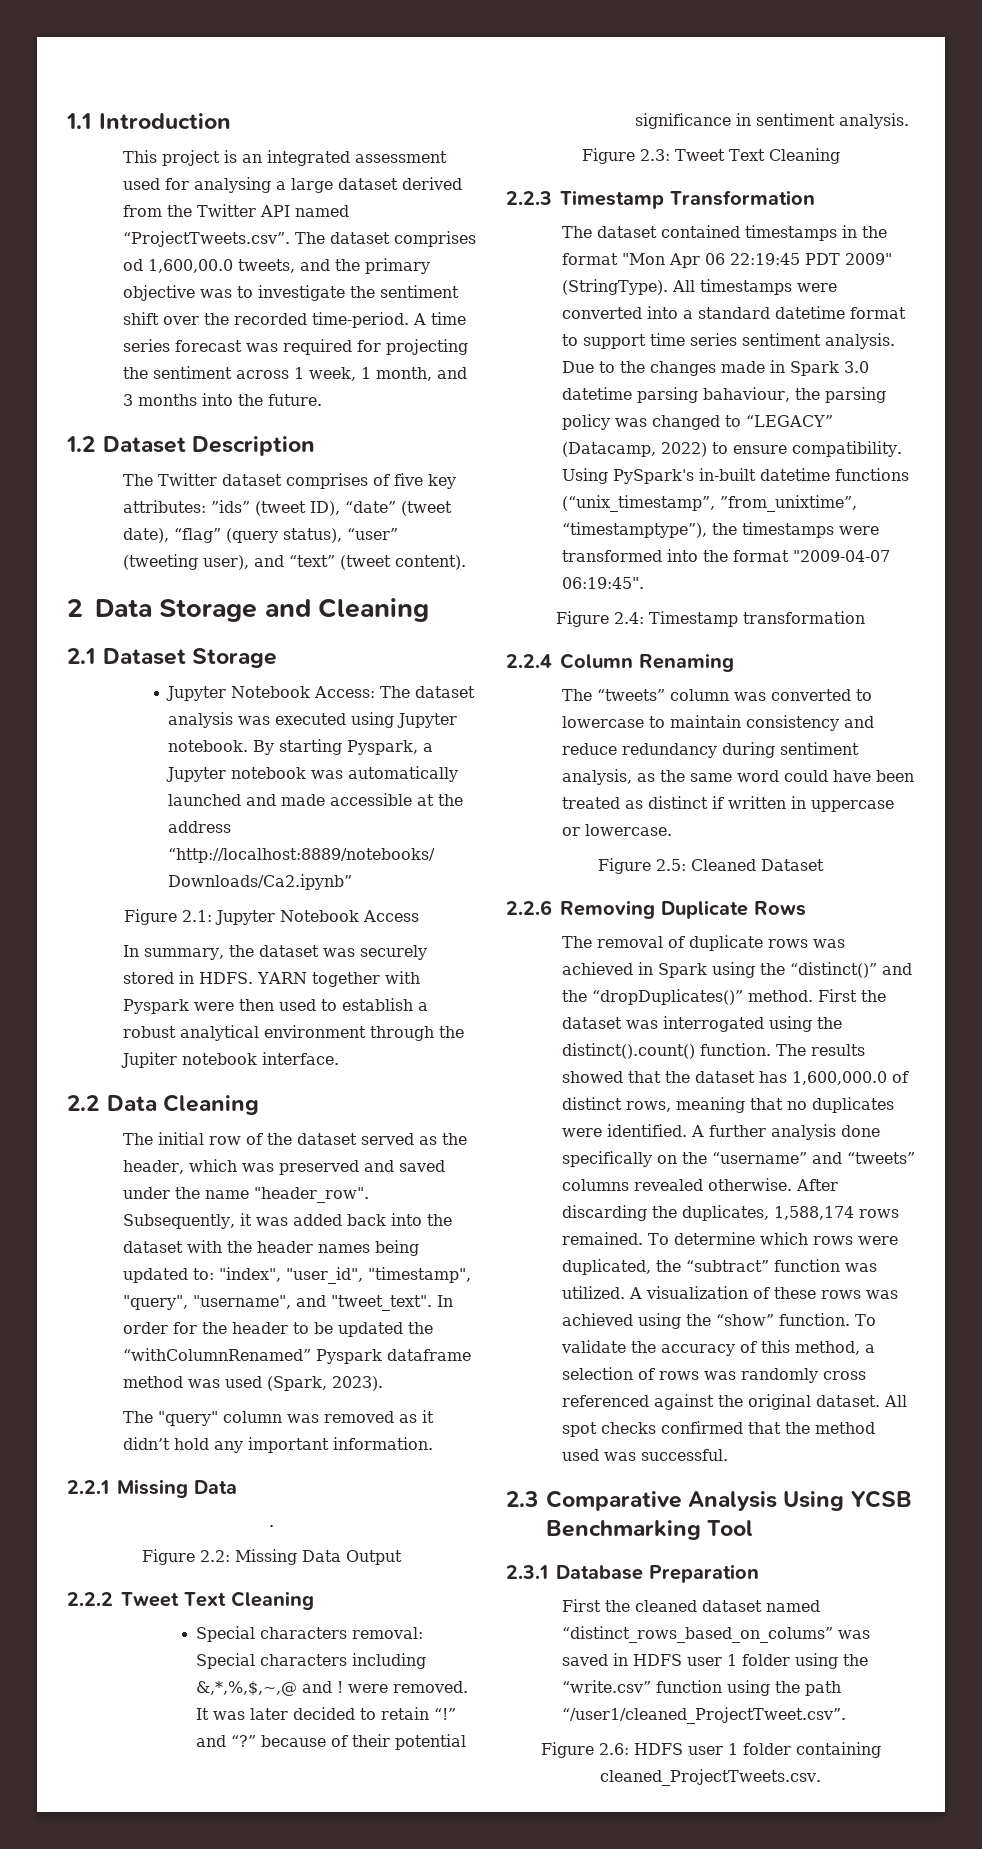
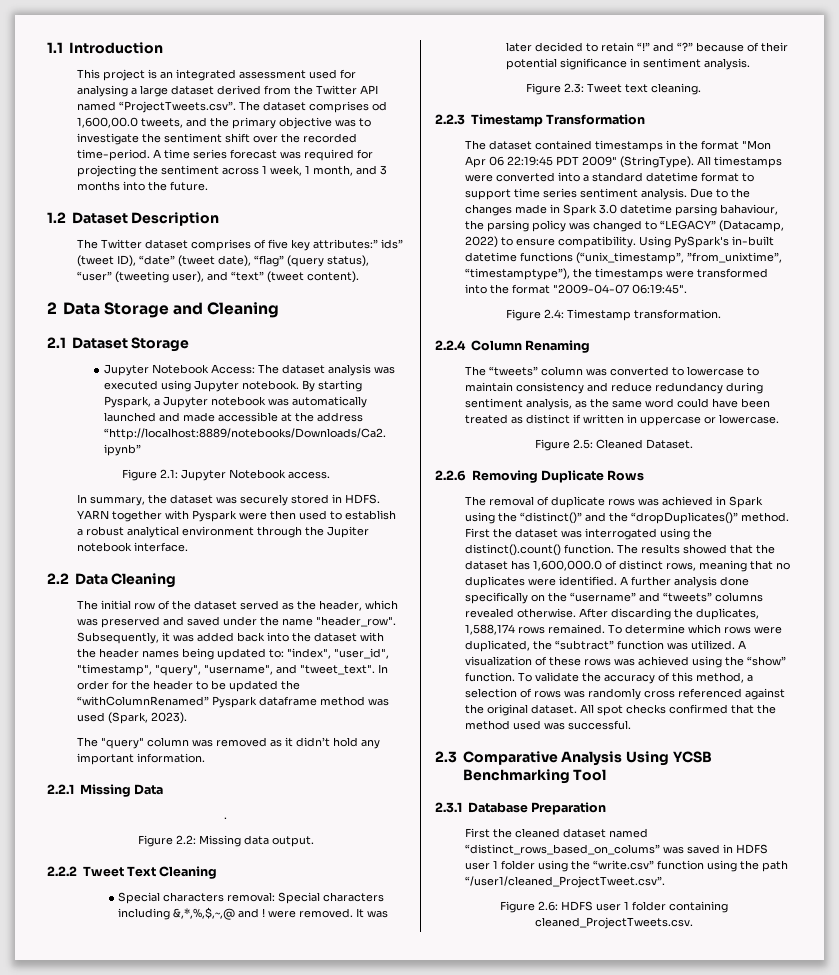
[122,500,250,513] attributes: ”ids” -> [312,239,403,249] attributes:” ids”
[363,910,419,922] Access -> [287,471,330,479] access.
[302,1550,402,1565] Data Output -> [243,835,314,847] data output.
[728,148,840,164] Text Cleaning -> [625,83,701,95] text cleaning.
[743,611,865,624] transformation -> [634,309,721,319] transformation.
[761,859,824,871] Dataset -> [645,439,693,449] Dataset.

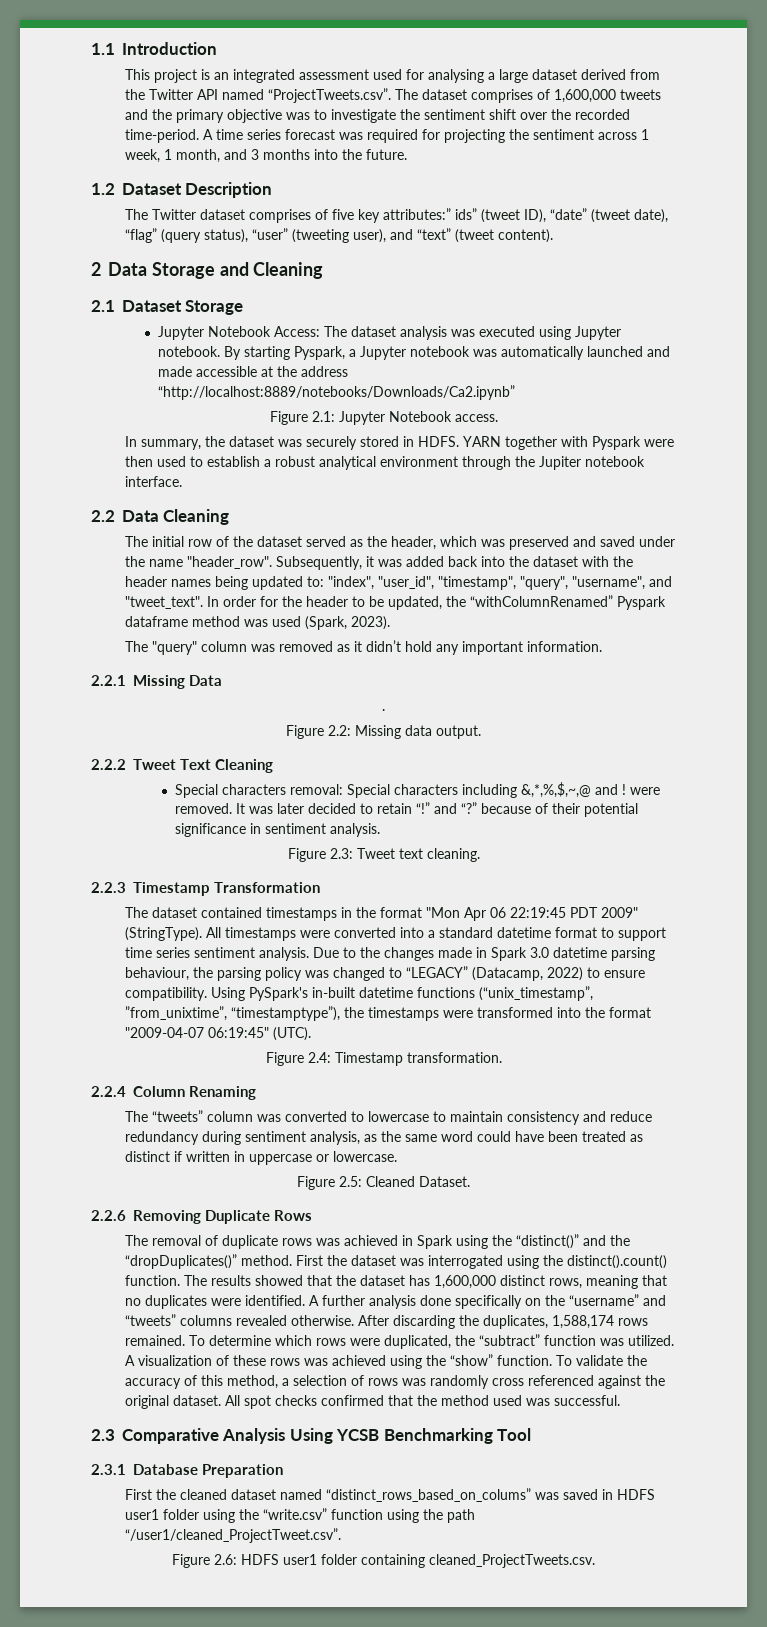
[371,101,387,111] [76,117,183,128] od 1,600,00.0 tweets, -> [537,89,662,103] of 1,600,000 tweets
[228,680,278,692] updated -> [388,596,443,610] updated,
[719,204,778,215] bahaviour, -> [125,967,190,981] behaviour,
[631,284,687,294] 06:19:45". -> [208,1027,312,1041] 06:19:45" (UTC).
[532,560,617,571] 1,600,000.0 of -> [434,1275,497,1289] 1,600,000
[464,860,498,870] user 1 -> [125,1509,160,1520] user1
[595,901,629,911] user 1 -> [283,1554,317,1565] user1

